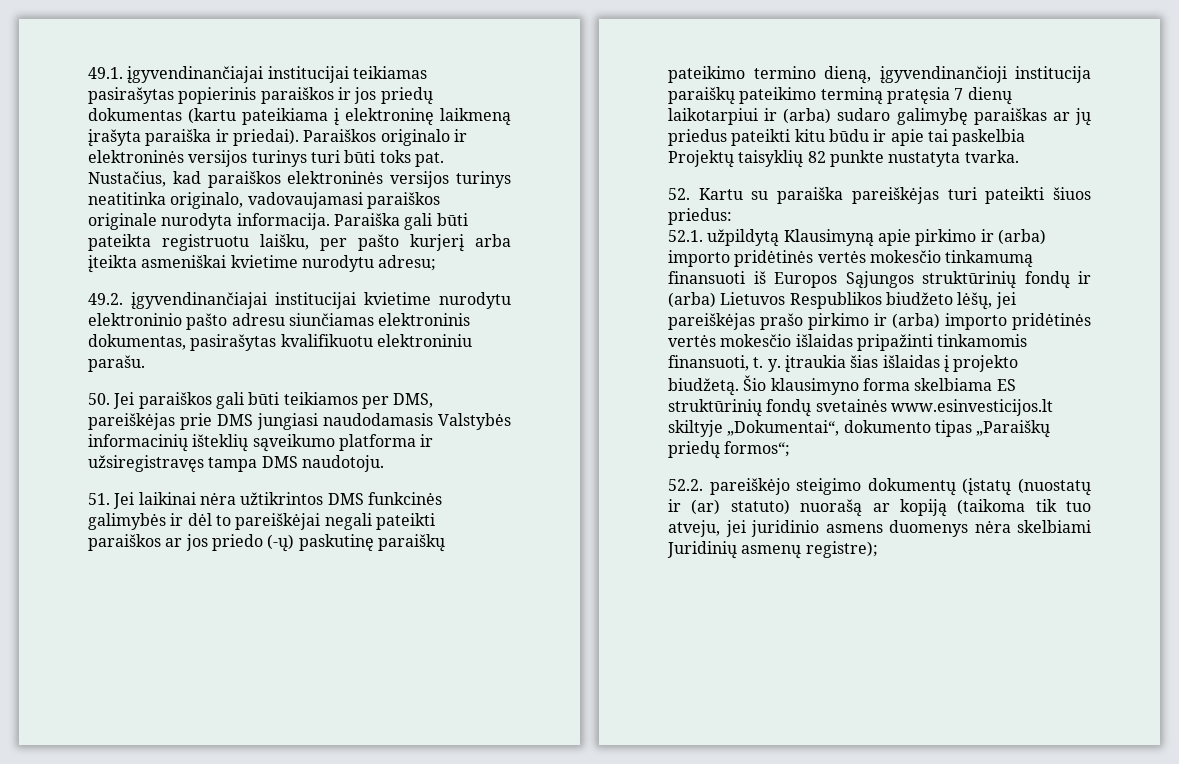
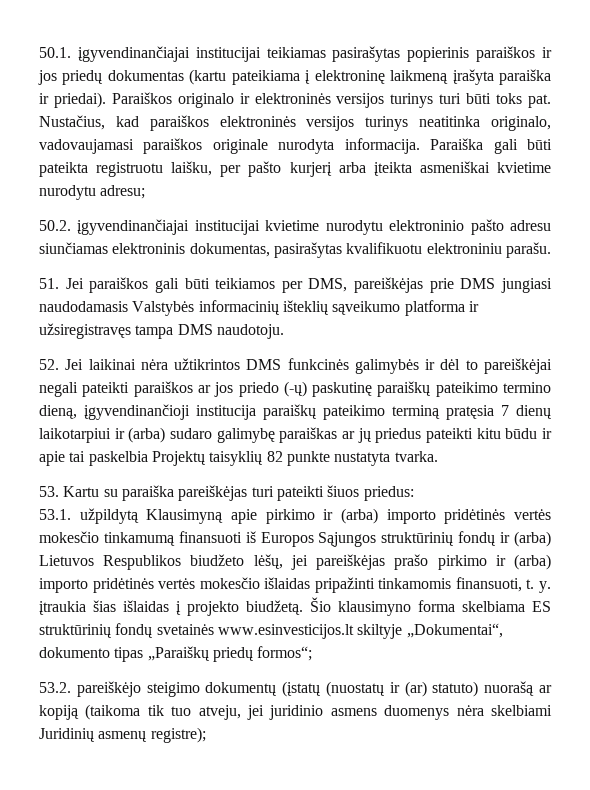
[88,67,123,79] 49.1. -> [39,47,71,58] 50.1.
[88,293,123,305] 49.2. -> [39,220,71,231] 50.2.
[88,393,110,405] 50. -> [39,278,59,289] 51.
[88,493,110,505] 51. -> [39,359,59,370] 52.
[668,188,690,200] 52. -> [39,486,59,497] 53.
[668,230,703,242] 52.1. -> [39,509,71,520] 53.1.
[668,479,703,491] 52.2. -> [39,682,71,693] 53.2.

